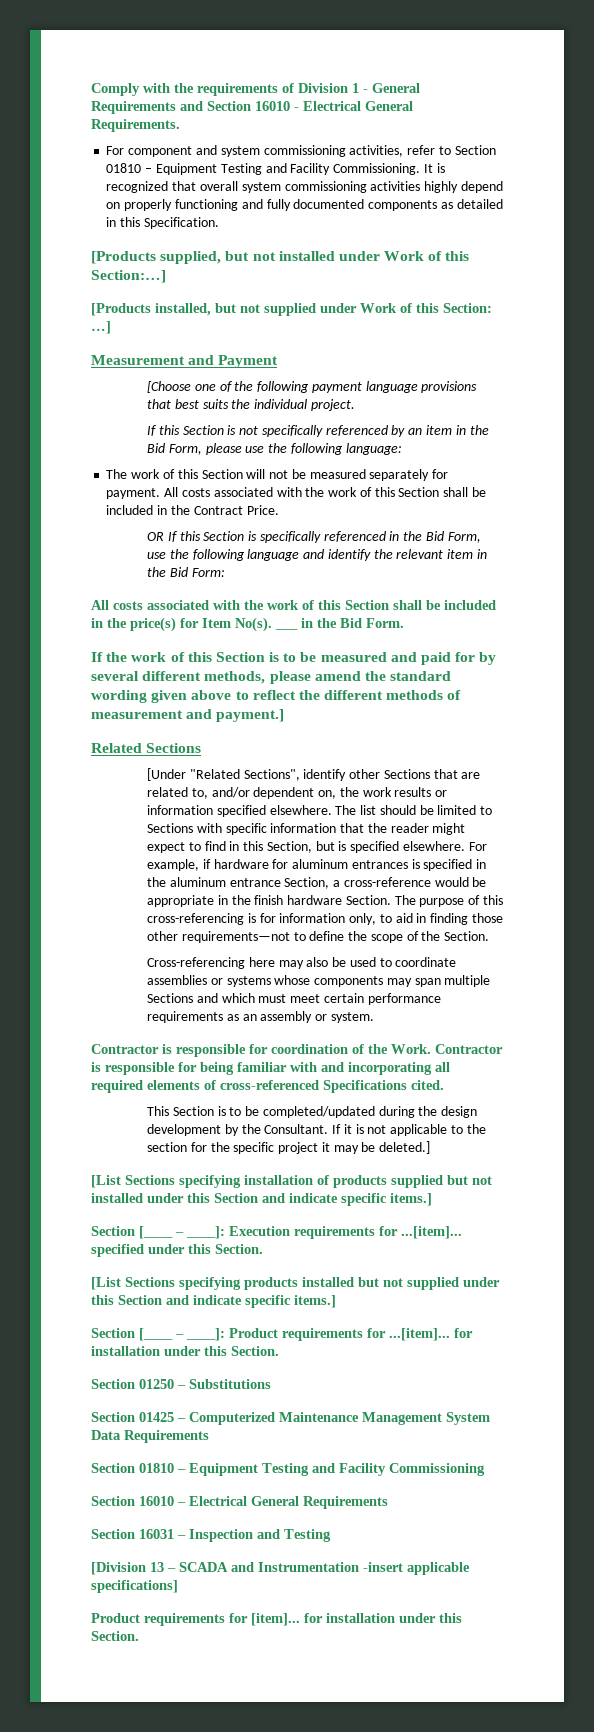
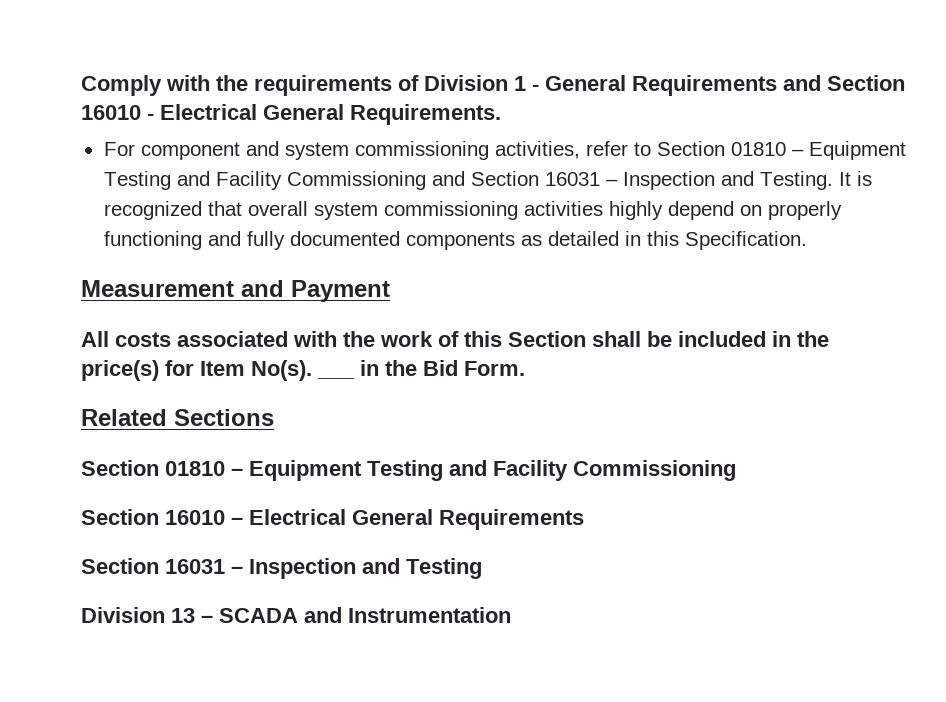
[333,163,421,175] Commissioning. -> [286,171,833,190] Commissioning and Section 16031 – Inspection and Testing.
[91,251,470,264] [91,270,166,283] [91,303,492,316] [91,321,111,334] [91,355,279,368] [146,381,478,393] [146,399,355,411] [146,425,489,437] [146,443,402,455] [106,469,449,481] [106,487,486,499] [106,505,279,515] [146,531,481,543] [146,549,487,561] [146,567,225,577] [Products supplied, but not installed under Work of this Section:…] // [Products installed, but not supplied under Work of this Section: …] // Measurement and Payment // [Choose one of the following payment language provisions that best suits the individual project. // If this Section is not specifically referenced by an item in the Bid Form, please use the following language: // The work of this Section will not be measured separately for payment. All costs associated with the work of this Section shall be included in the Contract Price. // OR If this Section is specifically referenced in the Bid Form, use the following language and identify the relevant item in the Bid Form: -> [81,280,390,302] Measurement and Payment
[91,652,497,665] [91,671,452,684] [91,690,462,703] [91,709,285,722] [91,743,202,753] [146,768,481,781] [146,787,448,799] [146,805,493,817] [146,823,466,835] [146,841,487,853] [146,859,487,871] [146,877,487,889] [146,895,503,907] [146,913,503,925] [146,931,490,943] [146,957,457,969] [146,975,491,987] [146,993,441,1005] [146,1011,374,1023] [91,1044,503,1057] [91,1062,450,1075] [91,1080,444,1093] [146,1106,478,1118] [146,1124,486,1136] [146,1141,431,1154] [91,1175,492,1188] [91,1193,432,1206] [91,1226,462,1239] [91,1244,263,1257] [91,1277,500,1290] [91,1295,336,1308] [91,1328,473,1341] [91,1346,279,1356] [91,1379,271,1389] [91,1412,490,1425] [91,1430,209,1443] If the work of this Section is to be measured and paid for by several different methods, please amend the standard wording given above to reflect the different methods of measurement and payment.] // Related Sections // [Under "Related Sections", identify other Sections that are related to, and/or dependent on, the work results or information specified elsewhere. The list should be limited to Sections with specific information that the reader might expect to find in this Section, but is specified elsewhere. For example, if hardware for aluminum entrances is specified in the aluminum entrance Section, a cross-reference would be appropriate in the finish hardware Section. The purpose of this cross-referencing is for information only, to aid in finding those other requirements—not to define the scope of the Section. // Cross-referencing here may also be used to coordinate assemblies or systems whose components may span multiple Sections and which must meet certain performance requirements as an assembly or system. // Contractor is responsible for coordination of the Work. Contractor is responsible for being familiar with and incorporating all required elements of cross-referenced Specifications cited. // This Section is to be completed/updated during the design development by the Consultant. If it is not applicable to the section for the specific project it may be deleted.] // [List Sections specifying installation of products supplied but not installed under this Section and indicate specific items.] // Section [____ – ____]: Execution requirements for ...[item]... specified under this Section. // [List Sections specifying products installed but not supplied under this Section and indicate specific items.] // Section [____ – ____]: Product requirements for ...[item]... for installation under this Section. // Section 01250 – Substitutions // Section 01425 – Computerized Maintenance Management System Data Requirements -> [81,409,274,426] Related Sections
[91,1562,146,1575] [Division -> [81,607,165,623] Division
[363,1562,470,1575] [91,1580,178,1593] [91,1613,462,1626] [91,1631,139,1641] -insert applicable specifications] // Product requirements for [item]... for installation under this Section. -> (511, 615) none

